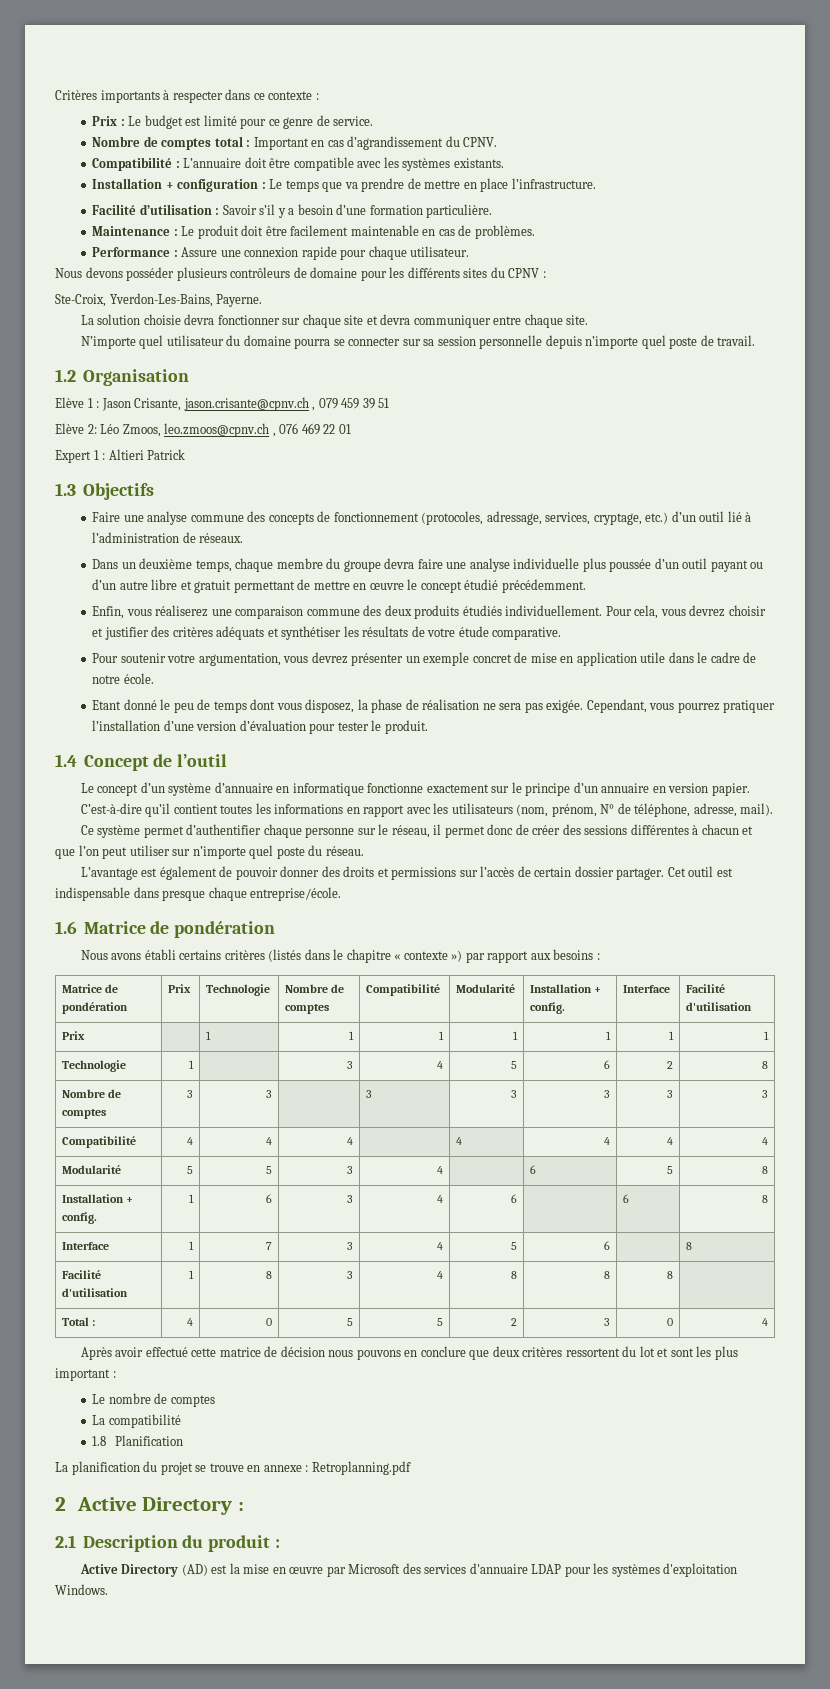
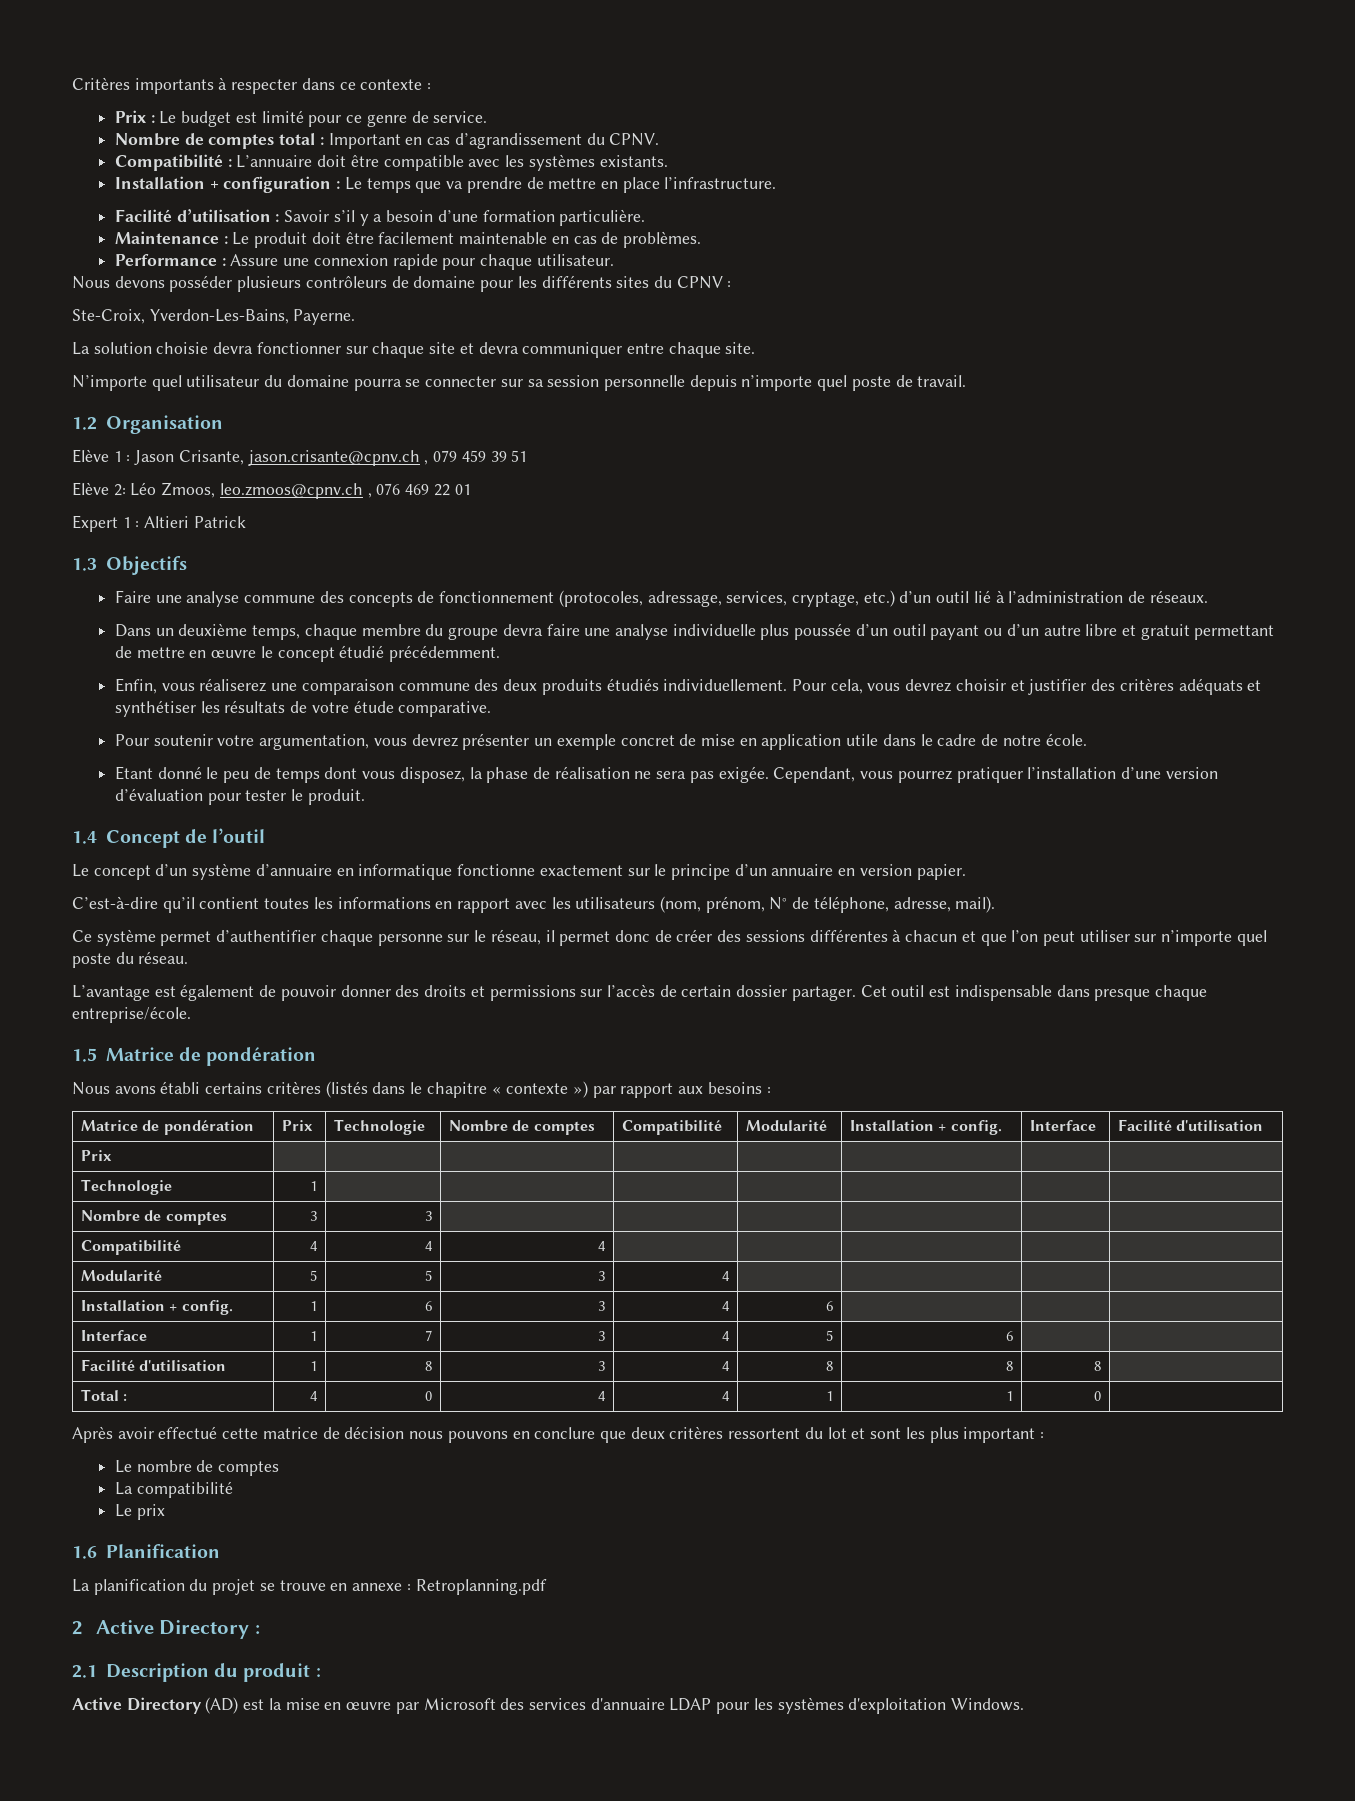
[55,921,77,934] 1.6 -> [72,1048,97,1062] 1.5
[206,1031,212,1040] [348,1031,354,1040] [438,1031,444,1040] [512,1031,518,1040] [605,1031,611,1040] [668,1031,674,1040] [763,1031,769,1040] [62,1060,127,1072] [188,1060,194,1069] [346,1061,353,1069] [436,1061,443,1069] [510,1061,517,1069] [603,1060,610,1069] [666,1061,673,1069] [761,1061,768,1069] 1 | 1 | 1 | 1 | 1 | 1 | 1 // Technologie | 1 | | 3 | 4 | 5 | 6 | 2 | 8 -> [81,1179,173,1195] [309,1181,317,1191] | | | | | | // Technologie | 1 | | | | | | |
[366,1090,373,1098] [510,1090,517,1098] [603,1090,610,1098] [666,1090,673,1098] [761,1090,768,1098] 3 | 3 | 3 | 3 | 3 -> (432, 1216) | | | |
[456,1137,463,1145] [603,1137,610,1145] [666,1137,673,1145] [761,1137,768,1145] 4 | 4 | 4 | 4 -> (606, 1246) | | |
[530,1165,537,1174] [666,1166,673,1174] [761,1166,768,1174] 6 | 5 | 8 -> (730, 1276) | |
[623,1194,630,1203] [761,1195,768,1203] 6 | 8 -> (833, 1306) |
[686,1242,693,1250] 8 -> (1013, 1336) none
[346,1318,353,1326] [436,1318,443,1326] [510,1318,517,1326] [603,1318,610,1326] [666,1318,673,1326] [761,1318,768,1326] 5 | 5 | 2 | 3 | 0 | 4 -> [597,1391,606,1401] [721,1391,730,1401] [825,1391,833,1401] [1005,1391,1013,1401] [1093,1391,1101,1401] 4 | 4 | 1 | 1 | 0 |
[92,1436,107,1446] 1.8 -> [115,1504,165,1520] [72,1546,97,1559] Le prix // 1.6

